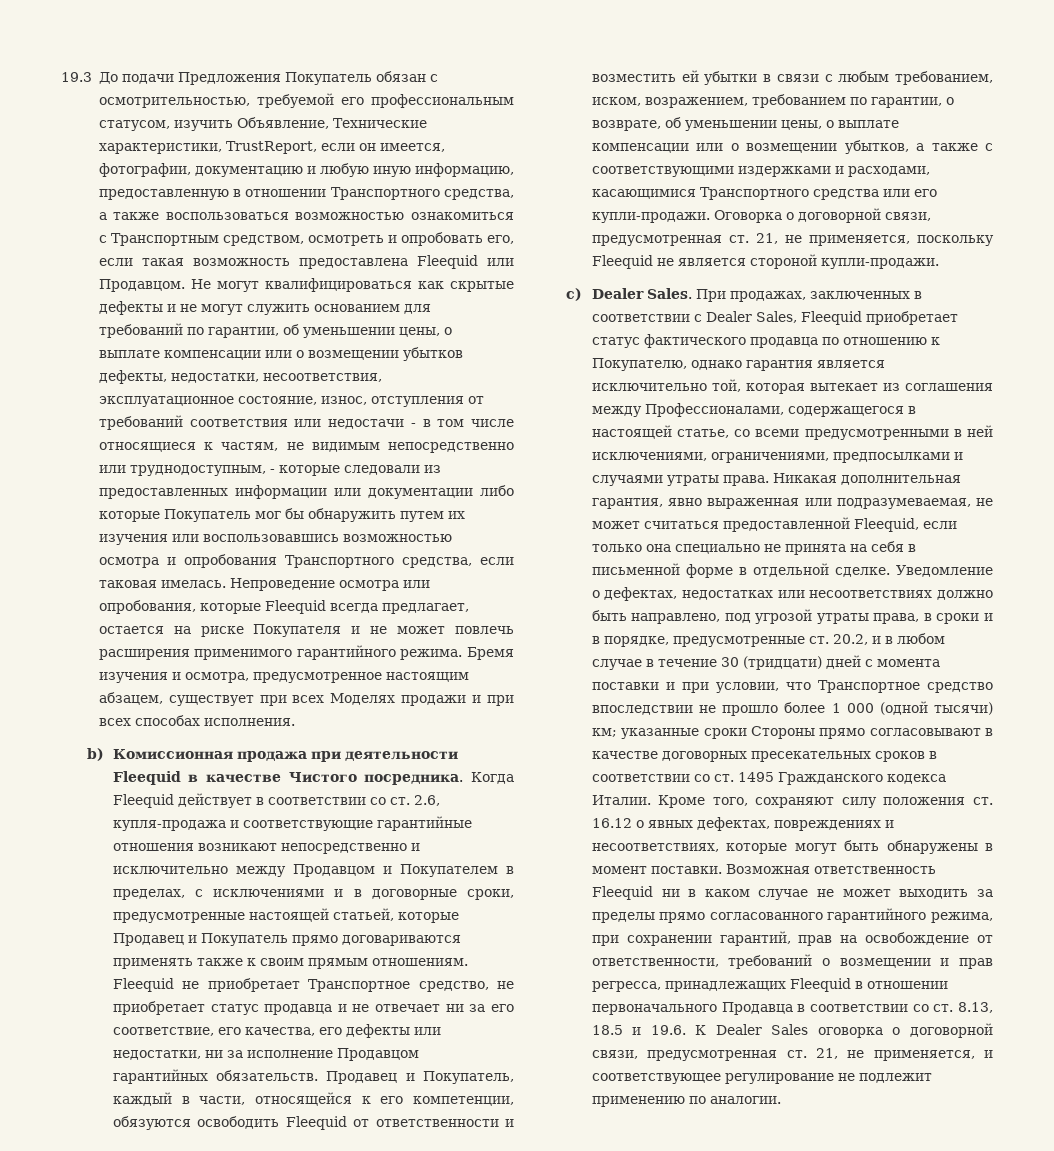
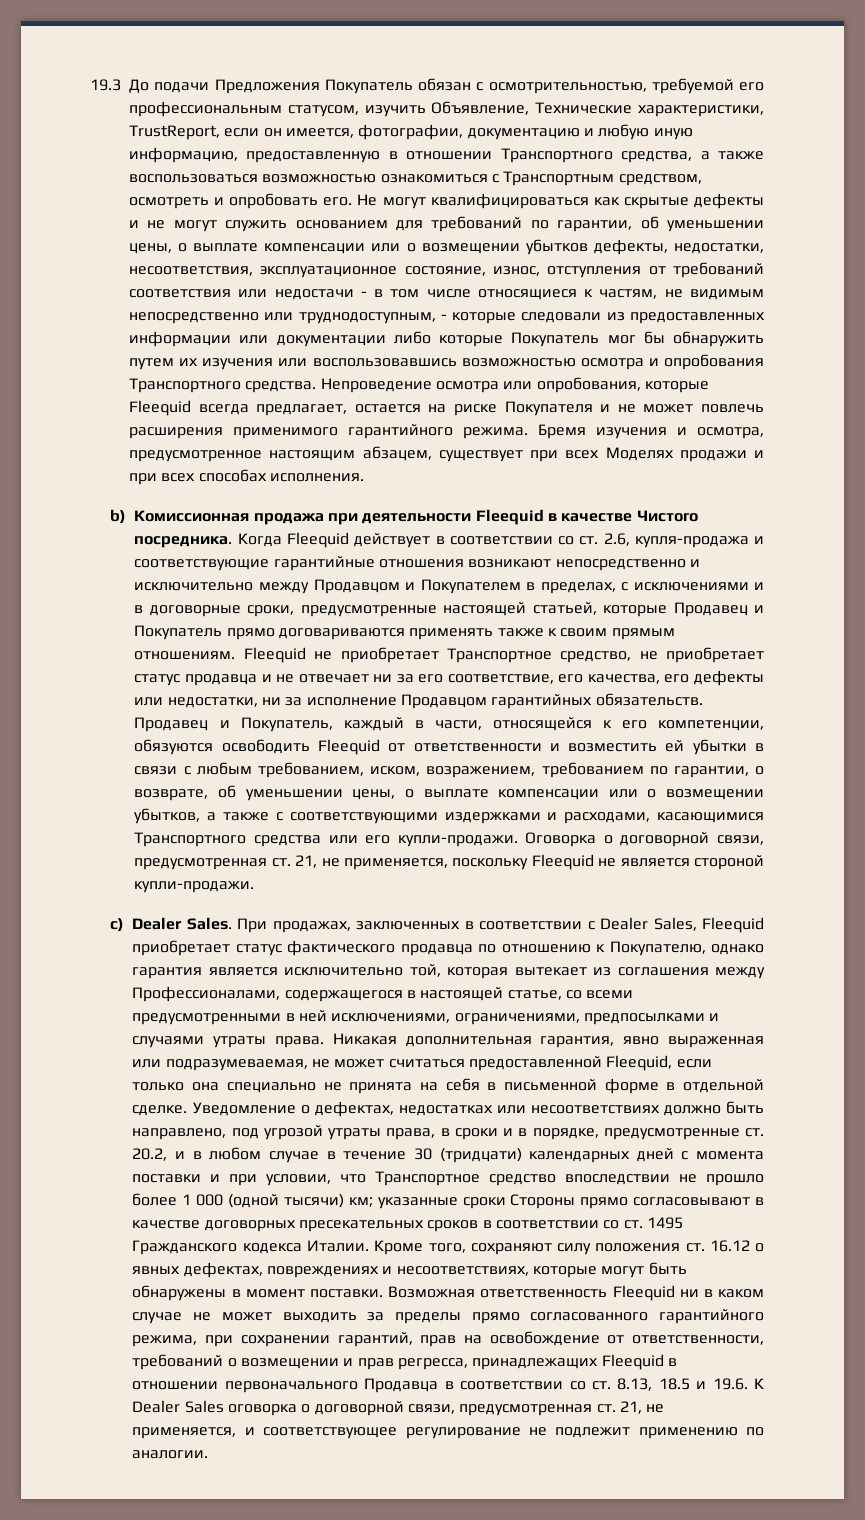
[487,235,514,244] [98,255,514,269] [98,279,185,292] его, если такая возможность предоставлена Fleequid или Продавцом. -> [323,197,353,206] его.
[401,557,514,568] [98,580,226,588] средства, если таковая имелась. -> [245,381,317,393] средства.
(822, 663) none -> [529,1151,631,1163] календарных

